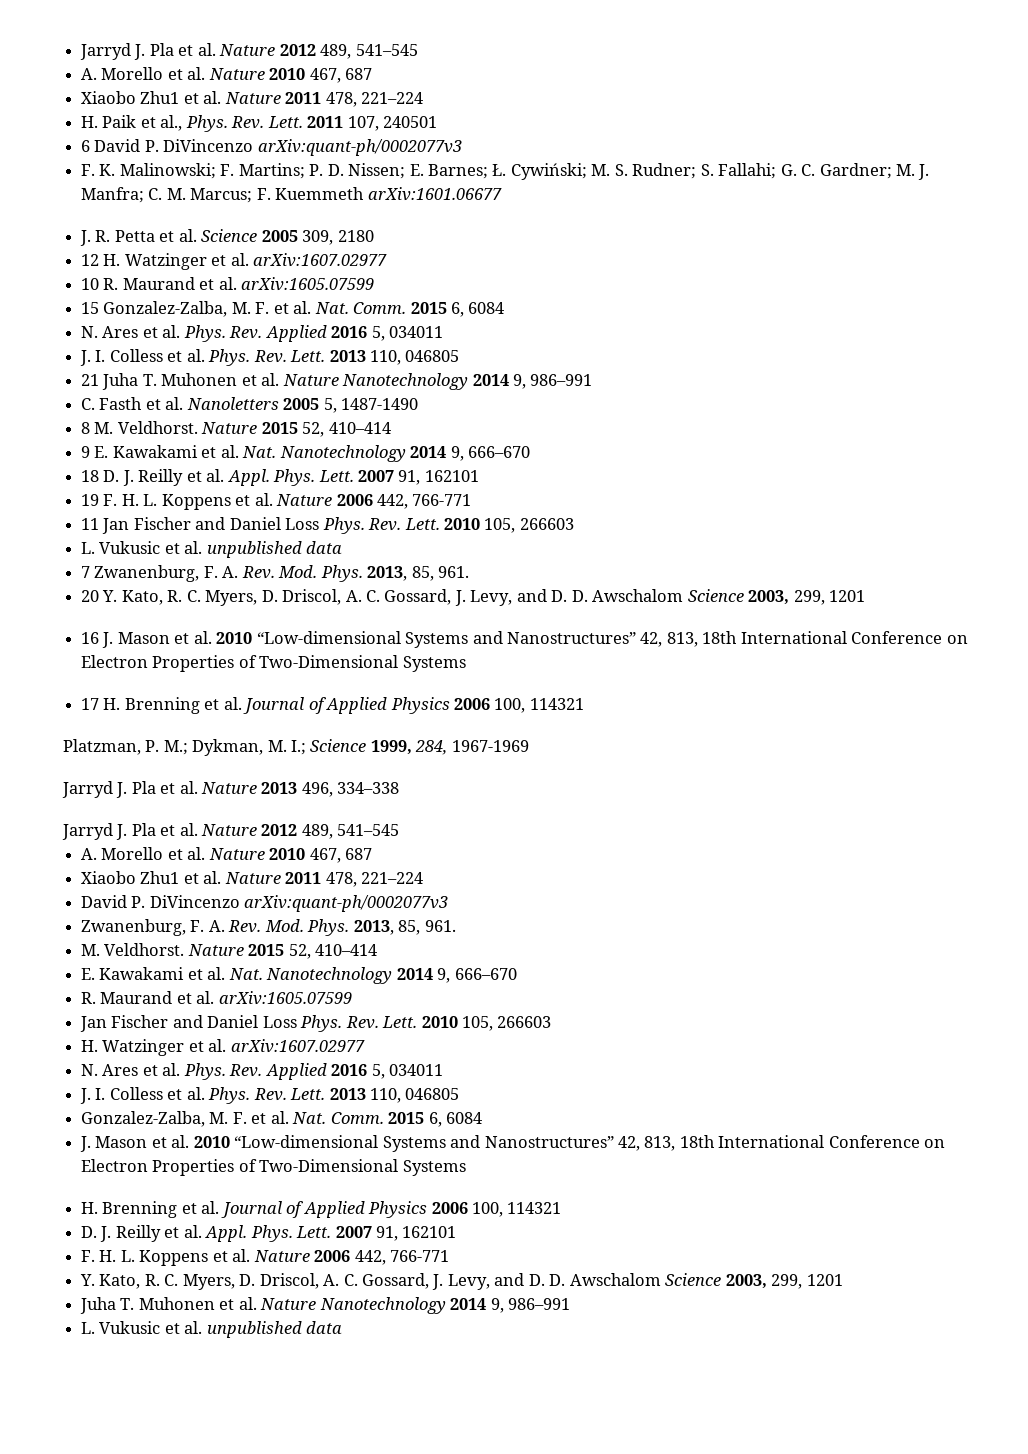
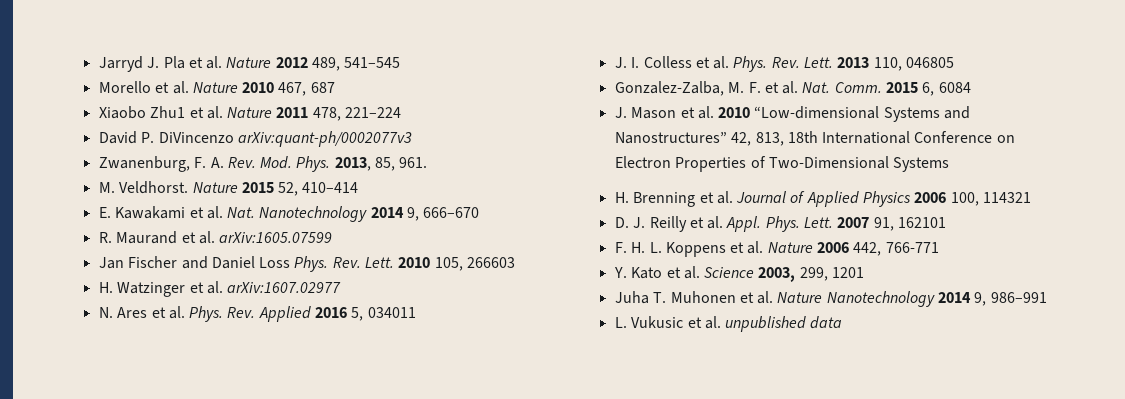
[79,43,418,60] [80,67,373,83] [80,91,424,107] [80,115,438,132] [80,139,462,156] [80,163,930,180] [80,187,502,203] [79,229,374,246] [80,253,388,270] [80,277,375,291] [80,301,505,317] [80,325,444,342] [79,349,460,366] [80,373,593,390] [80,397,419,413] [80,421,391,437] [80,445,531,462] [80,469,479,486] [80,493,472,510] [80,517,574,534] [80,541,343,558] [80,565,470,582] [80,589,866,606] [80,631,968,648] [80,655,466,672] [80,697,584,714] [62,739,529,756] [61,781,400,798] [61,823,400,840] [80,848,97,860] Jarryd J. Pla et al. Nature 2012 489, 541–545 // A. Morello et al. Nature 2010 467, 687 // Xiaobo Zhu1 et al. Nature 2011 478, 221–224 // H. Paik et al., Phys. Rev. Lett. 2011 107, 240501 // 6 David P. DiVincenzo arXiv:quant-ph/0002077v3 // F. K. Malinowski; F. Martins; P. D. Nissen; E. Barnes; Ł. Cywiński; M. S. Rudner; S. Fallahi; G. C. Gardner; M. J. Manfra; C. M. Marcus; F. Kuemmeth arXiv:1601.06677 // J. R. Petta et al. Science 2005 309, 2180 // 12 H. Watzinger et al. arXiv:1607.02977 // 10 R. Maurand et al. arXiv:1605.07599 // 15 Gonzalez-Zalba, M. F. et al. Nat. Comm. 2015 6, 6084 // N. Ares et al. Phys. Rev. Applied 2016 5, 034011 // J. I. Colless et al. Phys. Rev. Lett. 2013 110, 046805 // 21 Juha T. Muhonen et al. Nature Nanotechnology 2014 9, 986–991 // C. Fasth et al. Nanoletters 2005 5, 1487-1490 // 8 M. Veldhorst. Nature 2015 52, 410–414 // 9 E. Kawakami et al. Nat. Nanotechnology 2014 9, 666–670 // 18 D. J. Reilly et al. Appl. Phys. Lett. 2007 91, 162101 // 19 F. H. L. Koppens et al. Nature 2006 442, 766-771 // 11 Jan Fischer and Daniel Loss Phys. Rev. Lett. 2010 105, 266603 // L. Vukusic et al. unpublished data // 7 Zwanenburg, F. A. Rev. Mod. Phys. 2013, 85, 961. // 20 Y. Kato, R. C. Myers, D. Driscol, A. C. Gossard, J. Levy, and D. D. Awschalom Science 2003, 299, 1201 // 16 J. Mason et al. 2010 “Low-dimensional Systems and Nanostructures” 42, 813, 18th International Conference on Electron Properties of Two-Dimensional Systems // 17 H. Brenning et al. Journal of Applied Physics 2006 100, 114321 // Platzman, P. M.; Dykman, M. I.; Science 1999, 284, 1967-1969 // Jarryd J. Pla et al. Nature 2013 496, 334–338 // Jarryd J. Pla et al. Nature 2012 489, 541–545 // A. -> [98,56,401,72] Jarryd J. Pla et al. Nature 2012 489, 541–545 //
[99,1273,661,1290] Kato, R. C. Myers, D. Driscol, A. C. Gossard, J. Levy, and D. D. Awschalom -> [631,266,700,279] Kato et al.

